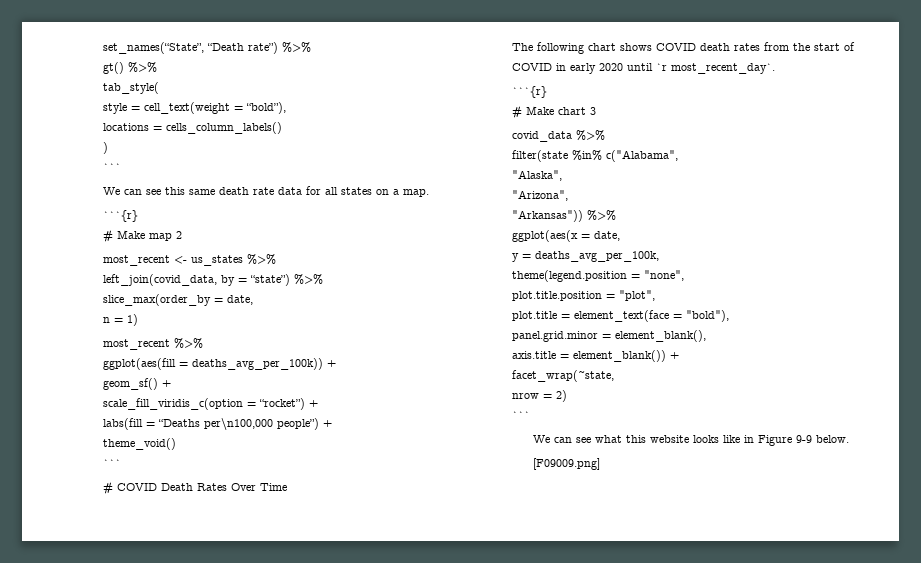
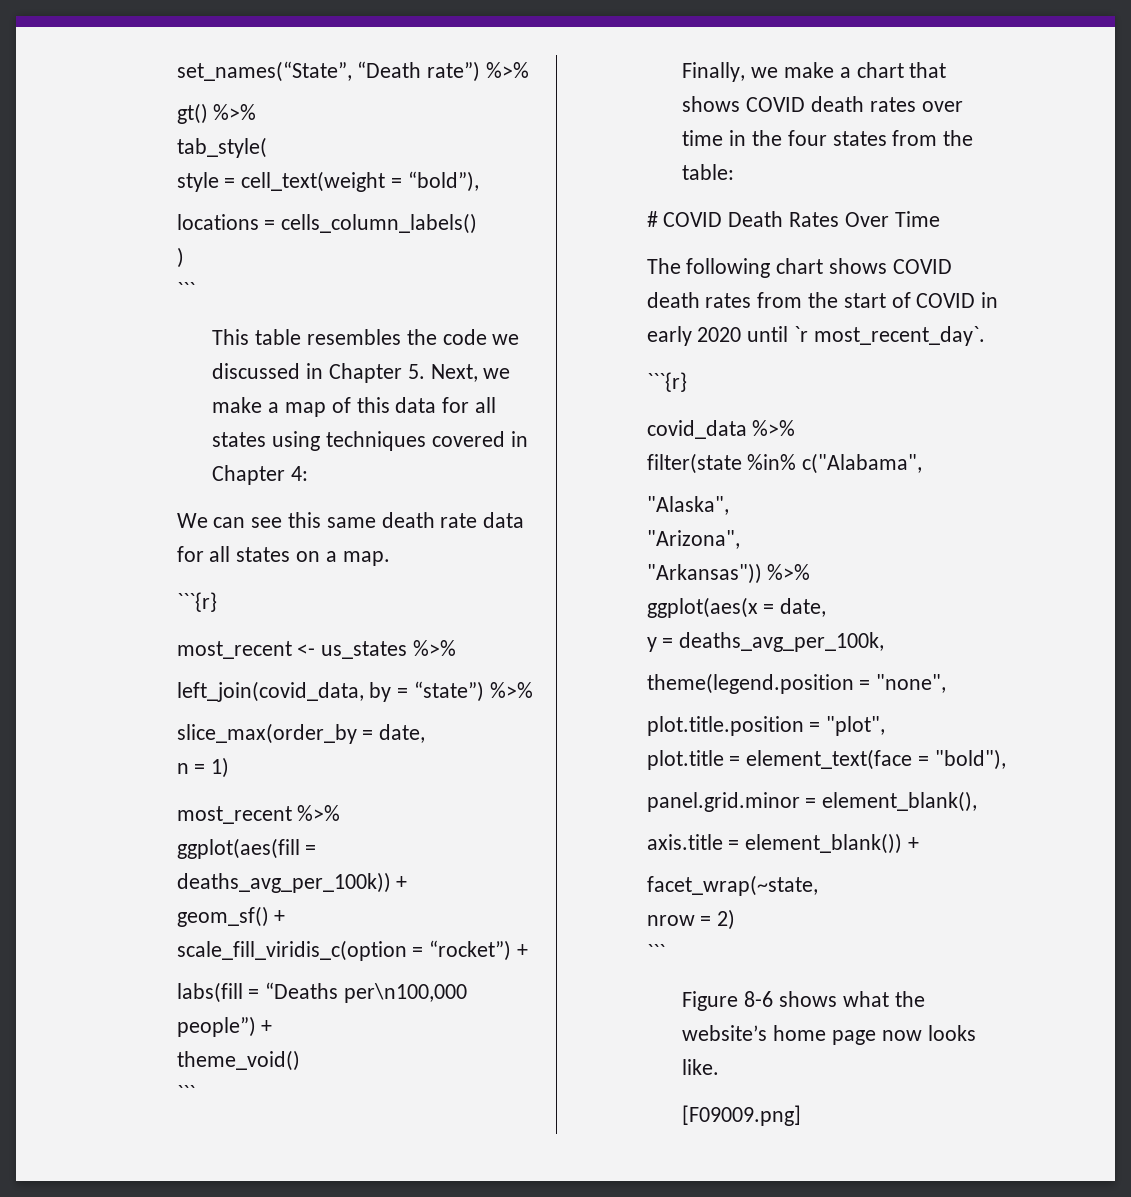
(122, 167) none -> [212,329,520,345] [212,363,511,383] [212,397,497,417] [212,431,528,451] [212,465,309,485] // This table resembles the code we discussed in Chapter 5. Next, we make a map of this data for all states using techniques covered in Chapter 4:
[103,229,183,243] // # Make map 2 -> (217, 602) none
(122, 463) none -> [682,62,947,82] [682,96,963,112] [682,130,974,146] [682,164,735,180] // Finally, we make a chart that shows COVID death rates over time in the four states from the table:
[512,105,597,119] // # Make chart 3 -> (687, 382) none
[532,435,849,446] We can see what this website looks like in Figure 9-9 below. -> [682,991,925,1011] [682,1025,976,1045] [682,1059,720,1075] Figure 8-6 shows what the website’s home page now looks like.

